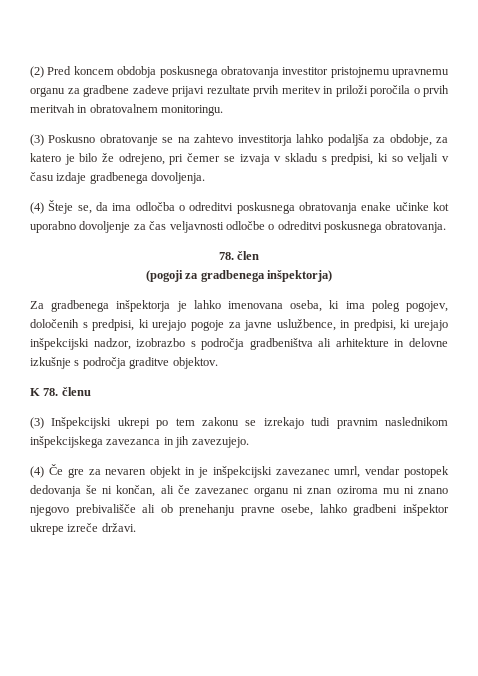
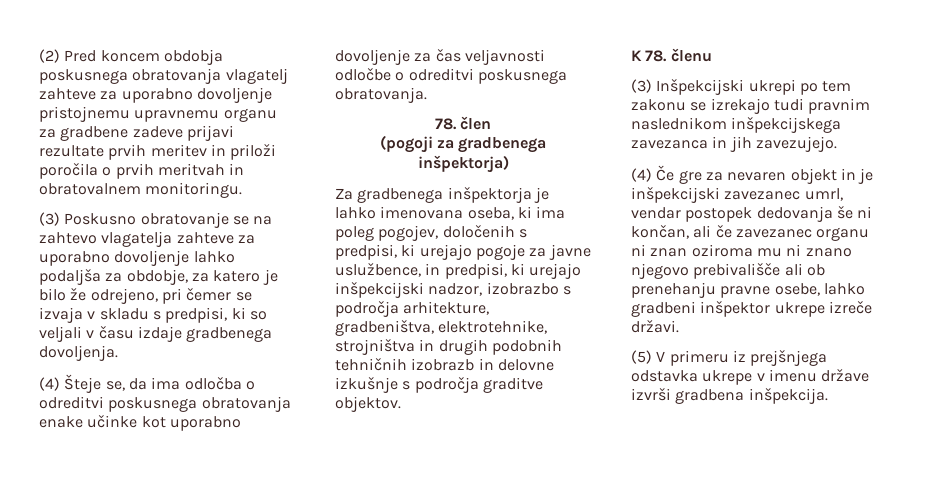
[282,67,329,75] investitor -> [225,68,288,84] [39,87,272,103] vlagatelj zahteve za uporabno dovoljenje
[237,135,292,146] investitorja -> [101,231,255,247] [39,250,190,266] vlagatelja zahteve za uporabno dovoljenje
[249,338,389,350] gradbeništva ali arhitekture -> [403,301,490,315] [335,320,548,336] [335,339,562,355] [335,358,475,371] arhitekture, gradbeništva, elektrotehnike, strojništva in drugih podobnih tehničnih izobrazb
(136, 527) none -> [631,350,828,366] [631,369,870,385] [631,388,828,404] // (5) V primeru iz prejšnjega odstavka ukrepe v imenu države izvrši gradbena inšpekcija.

